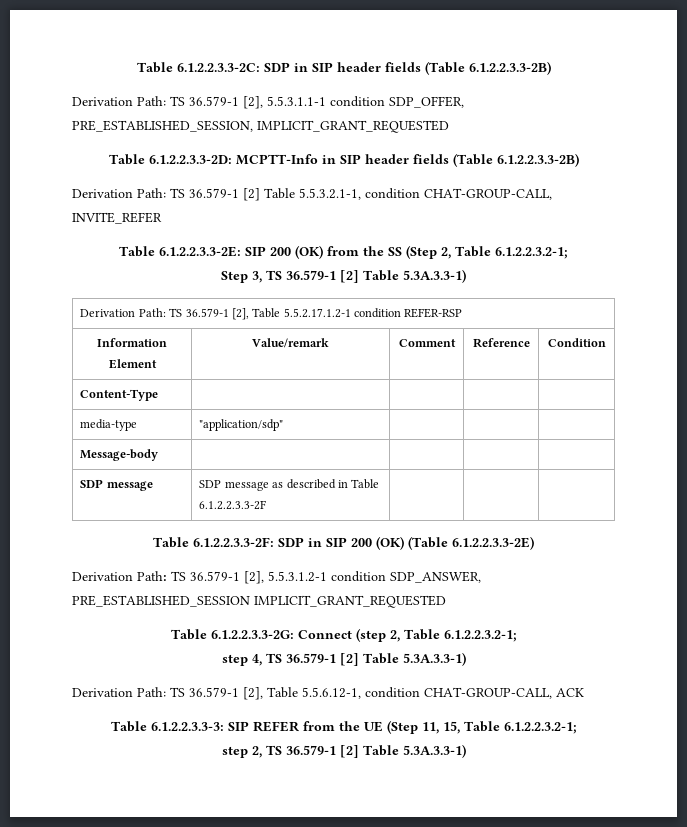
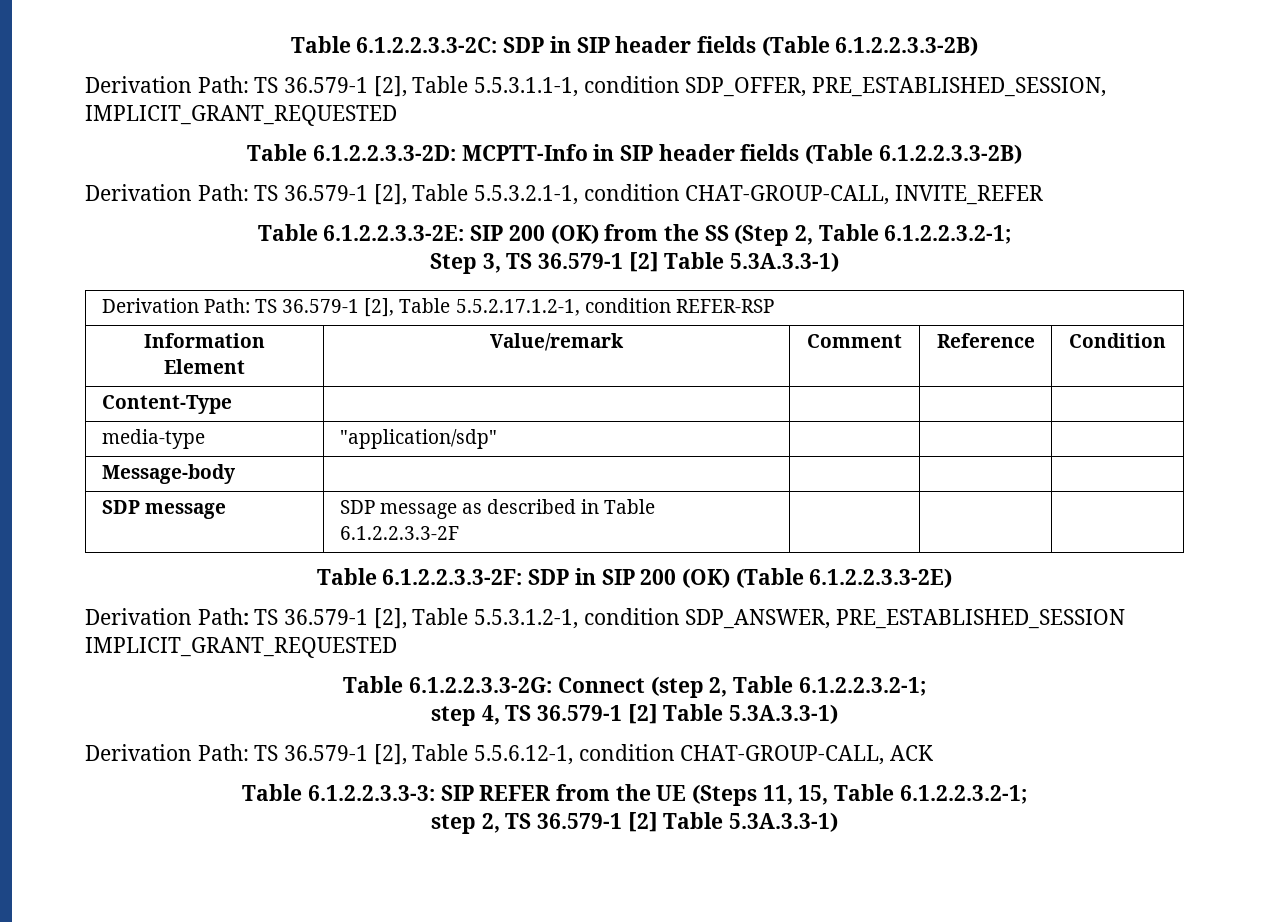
[267,96,326,106] 5.5.3.1.1-1 -> [412,76,579,97] Table 5.5.3.1.1-1,
[243,188,260,201] [2] -> [373,184,407,205] [2],
[283,308,351,318] 5.5.2.17.1.2-1 -> [455,299,580,316] 5.5.2.17.1.2-1,
[268,571,327,582] 5.5.3.1.2-1 -> [412,608,579,629] Table 5.5.3.1.2-1,
[386,720,418,734] (Step -> [692,784,758,806] (Steps

